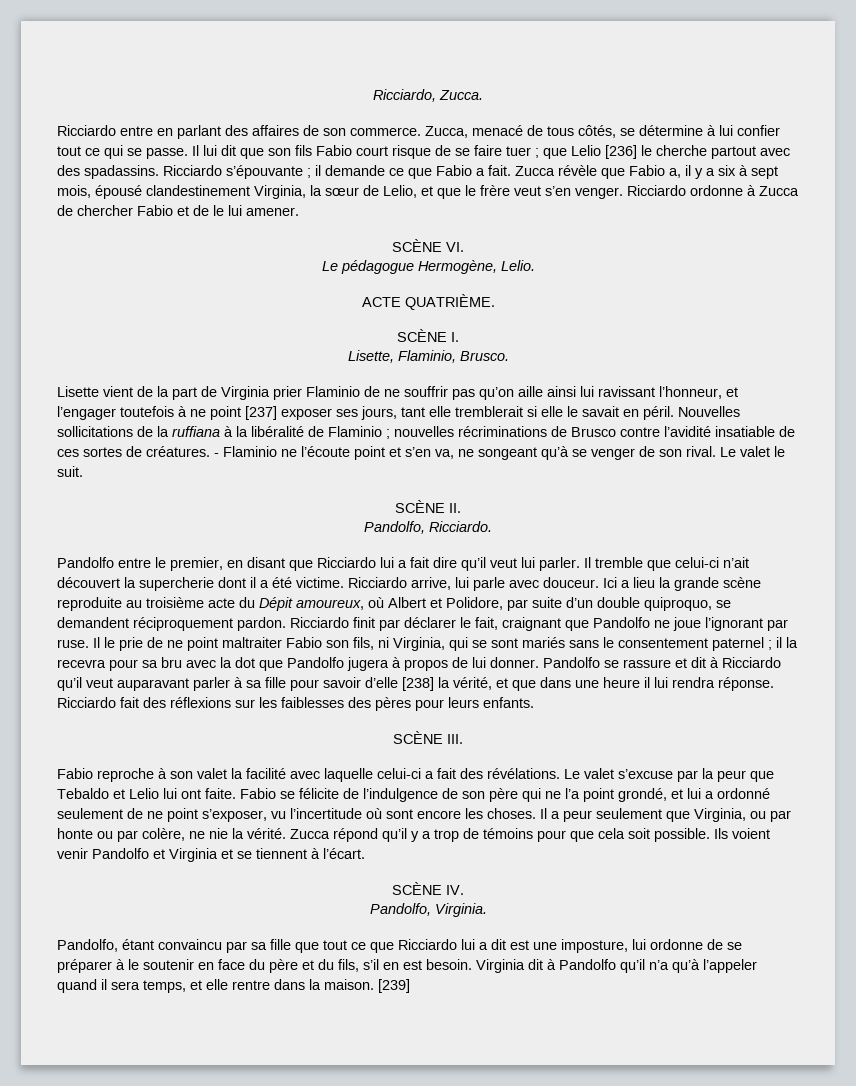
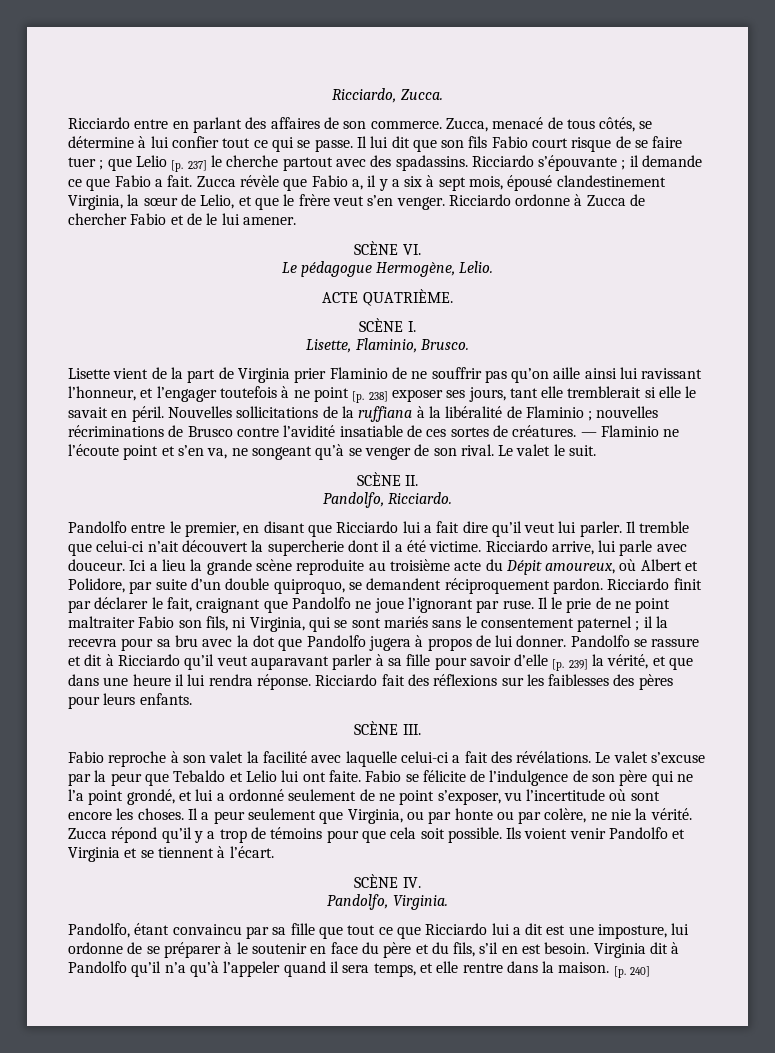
[605,145,637,159] [236] -> [171,160,207,172] [p. 237]
[245,406,277,420] [237] -> [352,391,388,403] [p. 238]
[214,453,219,457] - -> [580,432,597,437] —
[402,677,434,691] [238] -> [552,659,588,671] [p. 239]
[378,979,410,993] [239] -> [613,966,651,978] [p. 240]

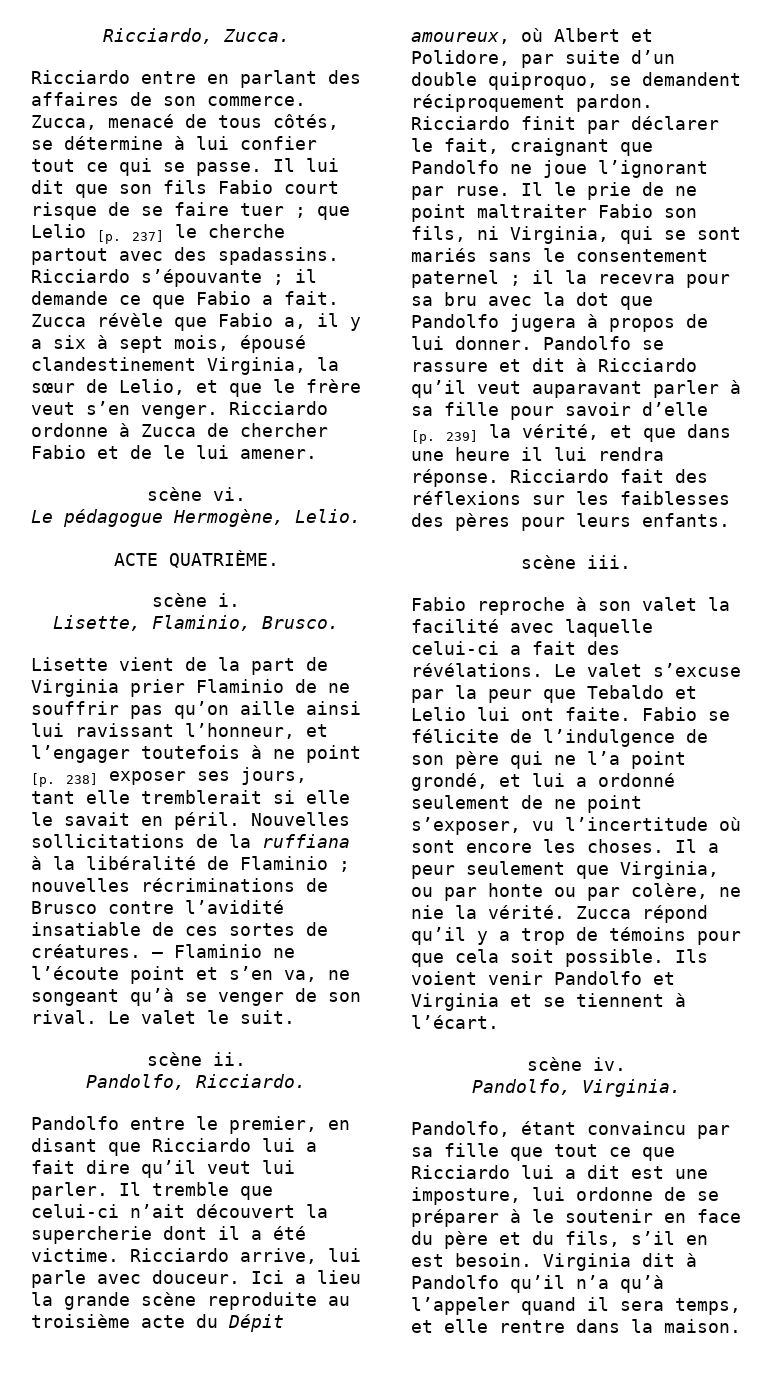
[354,241,421,255] SCÈNE VI. -> [146,487,246,501] scène vi.
[359,318,416,332] SCÈNE I. -> [152,593,240,607] scène i.
[356,472,419,486] SCÈNE II. -> [146,1052,246,1066] scène ii.
[354,721,421,735] SCÈNE III. -> [521,555,631,569] scène iii.
[354,874,421,888] SCÈNE IV. -> [526,1057,626,1071] scène iv.
[613,966,651,978] [p. 240] -> (741, 1326) none

